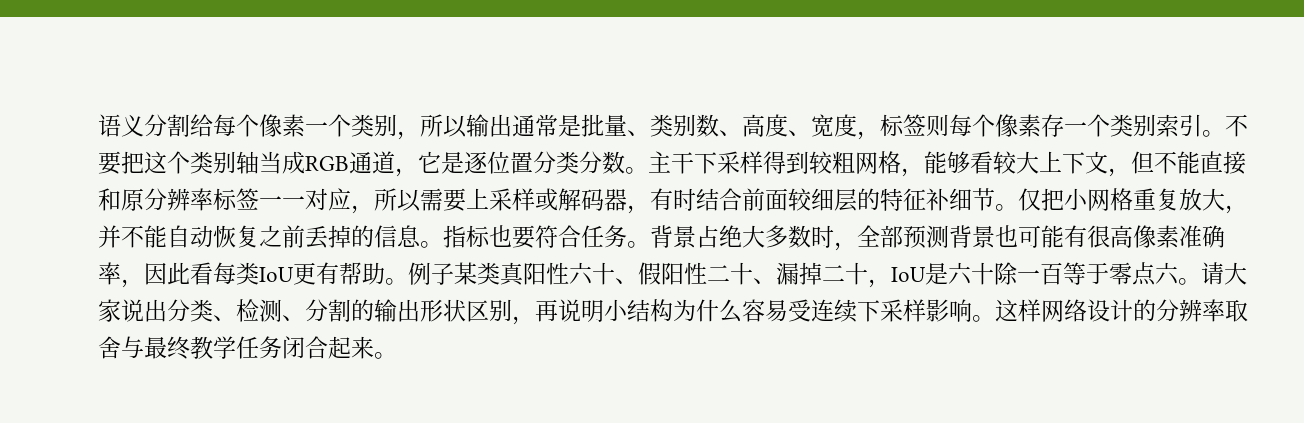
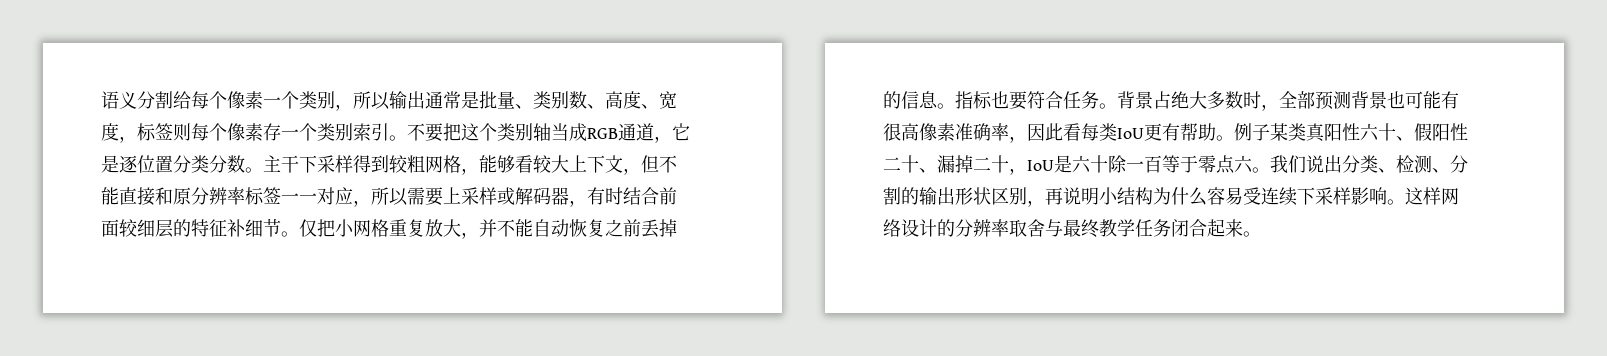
[1201,262,1247,285] [98,299,121,322] 请大家 -> [1270,155,1306,173] 我们

